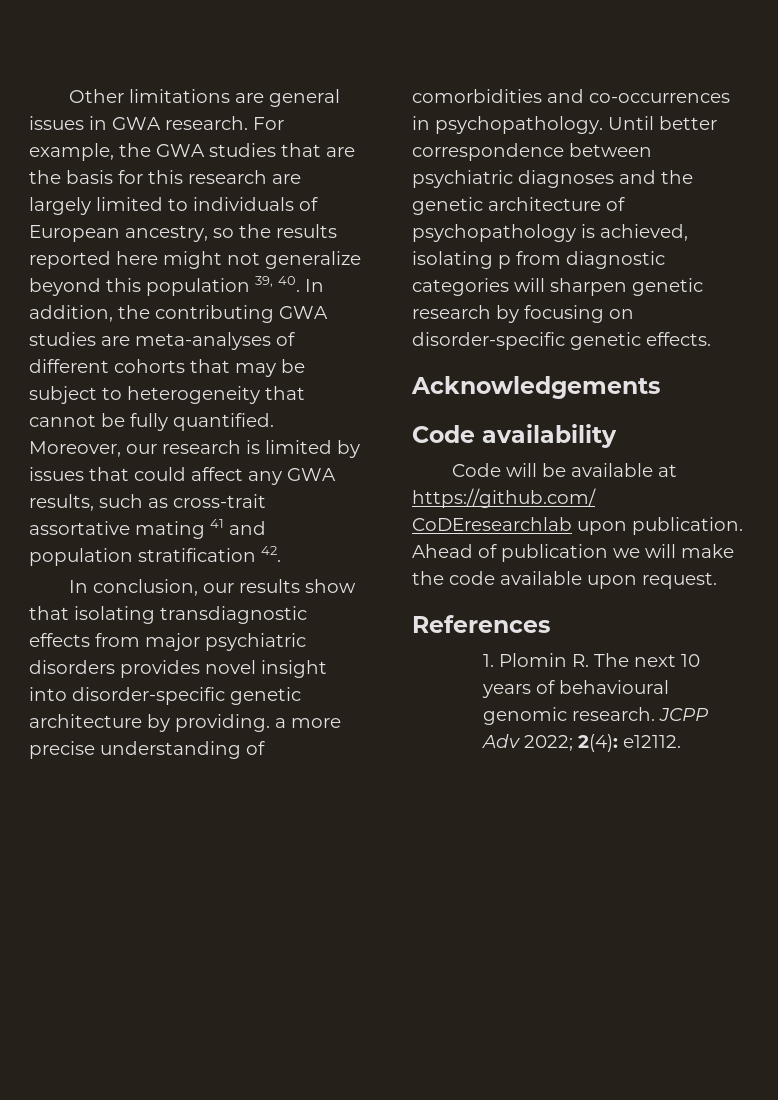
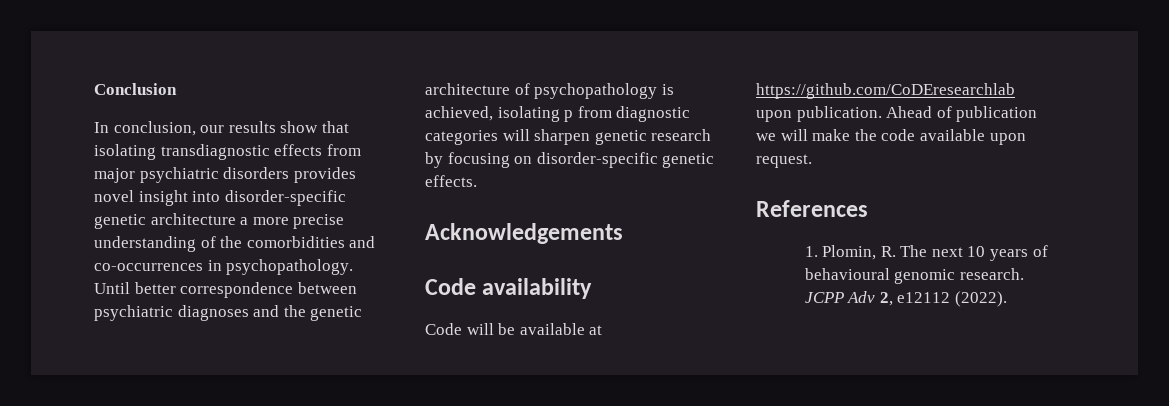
[68,89,340,107] [29,116,284,130] [29,143,355,161] [29,170,301,184] [29,197,318,215] [29,224,337,242] [29,251,361,269] [29,276,324,296] [29,305,328,323] [29,332,295,350] [29,359,305,377] [29,386,305,404] [29,413,274,431] [29,440,360,458] [29,467,336,485] [29,494,266,511] [29,519,266,539] [29,546,281,566] Other limitations are general issues in GWA research. For example, the GWA studies that are the basis for this research are largely limited to individuals of European ancestry, so the results reported here might not generalize beyond this population 39, 40. In addition, the contributing GWA studies are meta-analyses of different cohorts that may be subject to heterogeneity that cannot be fully quantified. Moreover, our research is limited by issues that could affect any GWA results, such as cross-trait assortative mating 41 and population stratification 42. -> [94,83,177,95] Conclusion
[147,714,270,732] by providing. -> (236, 219) none
(265, 748) none -> [220,236,243,248] the
[499,653,568,667] Plomin -> [822,245,877,260] Plomin,
[524,734,682,752] 2022; 2(4): e12112. -> [879,291,1007,307] 2, e12112 (2022).

